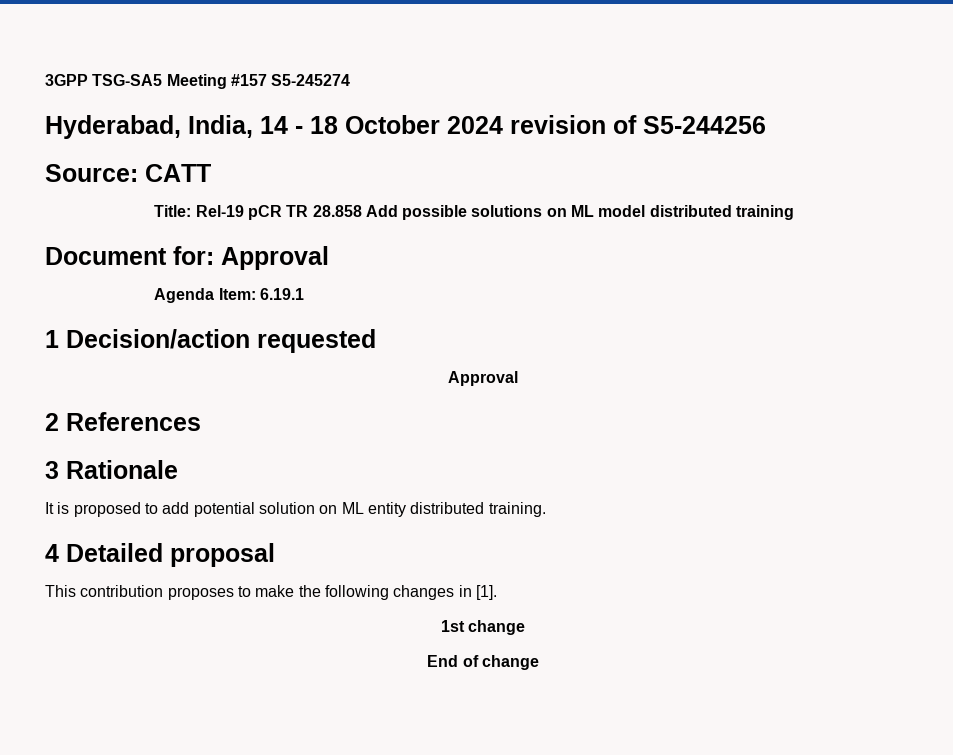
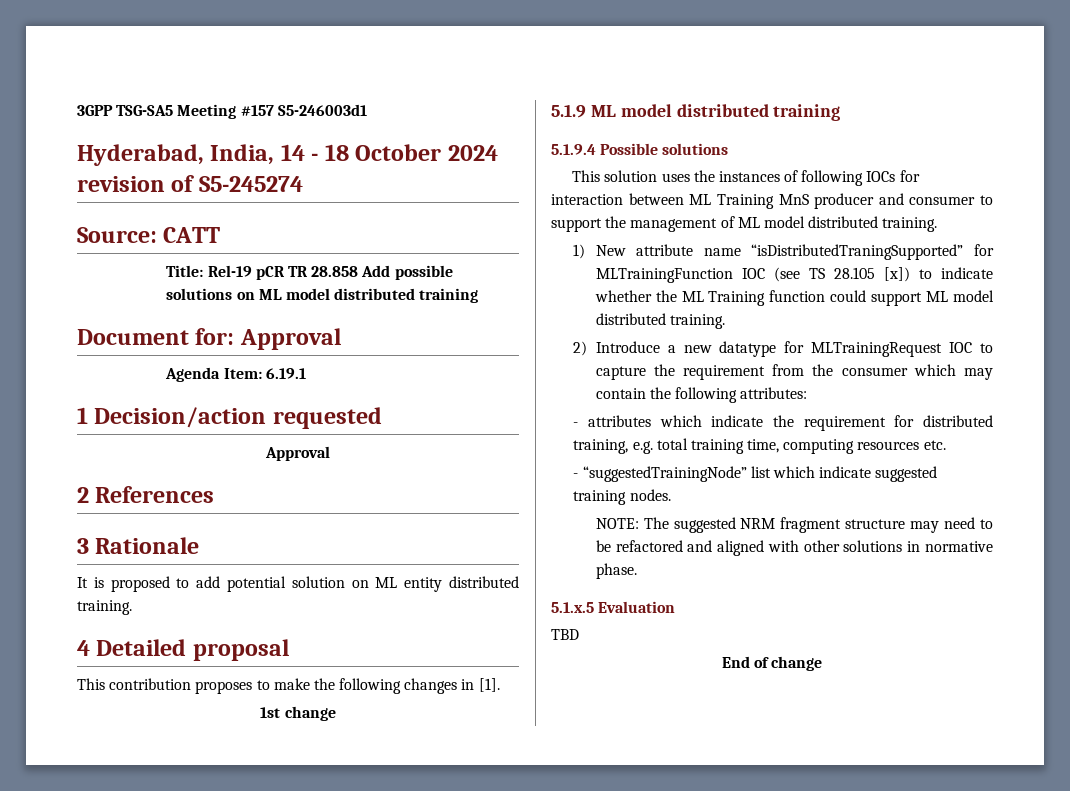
[271,74,351,86] S5-245274 -> [277,104,367,116] S5-246003d1
[643,116,766,134] S5-244256 -> [198,176,303,192] S5-245274
(526, 627) none -> [551,104,841,121] [551,143,729,155] [572,170,920,186] [551,193,993,209] [551,216,938,232] [573,244,994,260] [595,267,994,283] [594,290,994,306] [595,313,725,329] [573,341,993,357] [595,364,993,380] [595,387,808,403] [573,415,993,431] [573,438,946,454] [573,466,938,482] [573,489,671,505] [595,517,993,533] [595,540,993,556] [595,563,637,579] [551,601,676,613] [551,629,579,640] // 5.1.9 ML model distributed training // 5.1.9.4 Possible solutions // This solution uses the instances of following IOCs for interaction between ML Training MnS producer and consumer to support the management of ML model distributed training. // 1) New attribute name “isDistributedTraningSupported” for MLTrainingFunction IOC (see TS 28.105 [x]) to indicate whether the ML Training function could support ML model distributed training. // 2) Introduce a new datatype for MLTrainingRequest IOC to capture the requirement from the consumer which may contain the following attributes: // - attributes which indicate the requirement for distributed training, e.g. total training time, computing resources etc. // - “suggestedTrainingNode” list which indicate suggested training nodes. // NOTE: The suggested NRM fragment structure may need to be refactored and aligned with other solutions in normative phase. // 5.1.x.5 Evaluation // TBD

